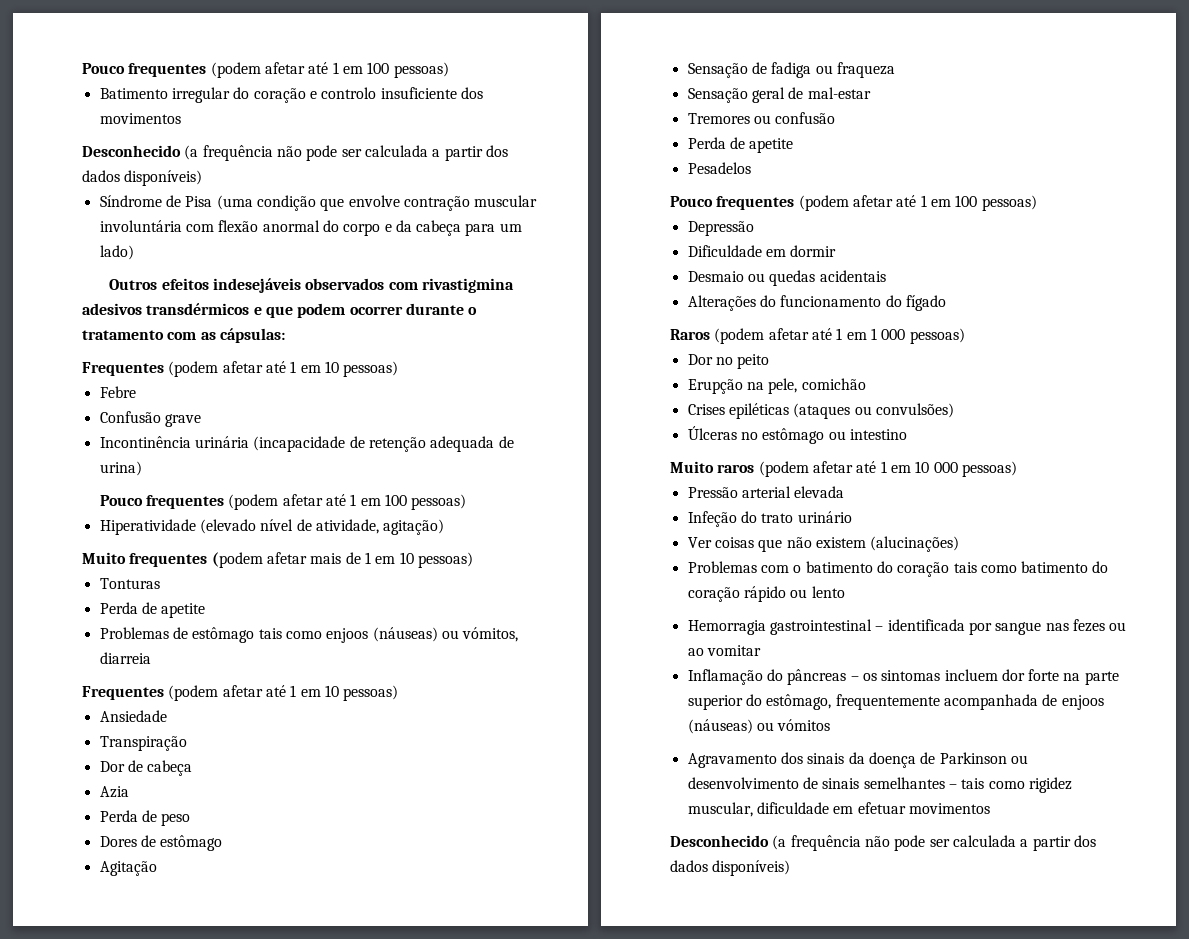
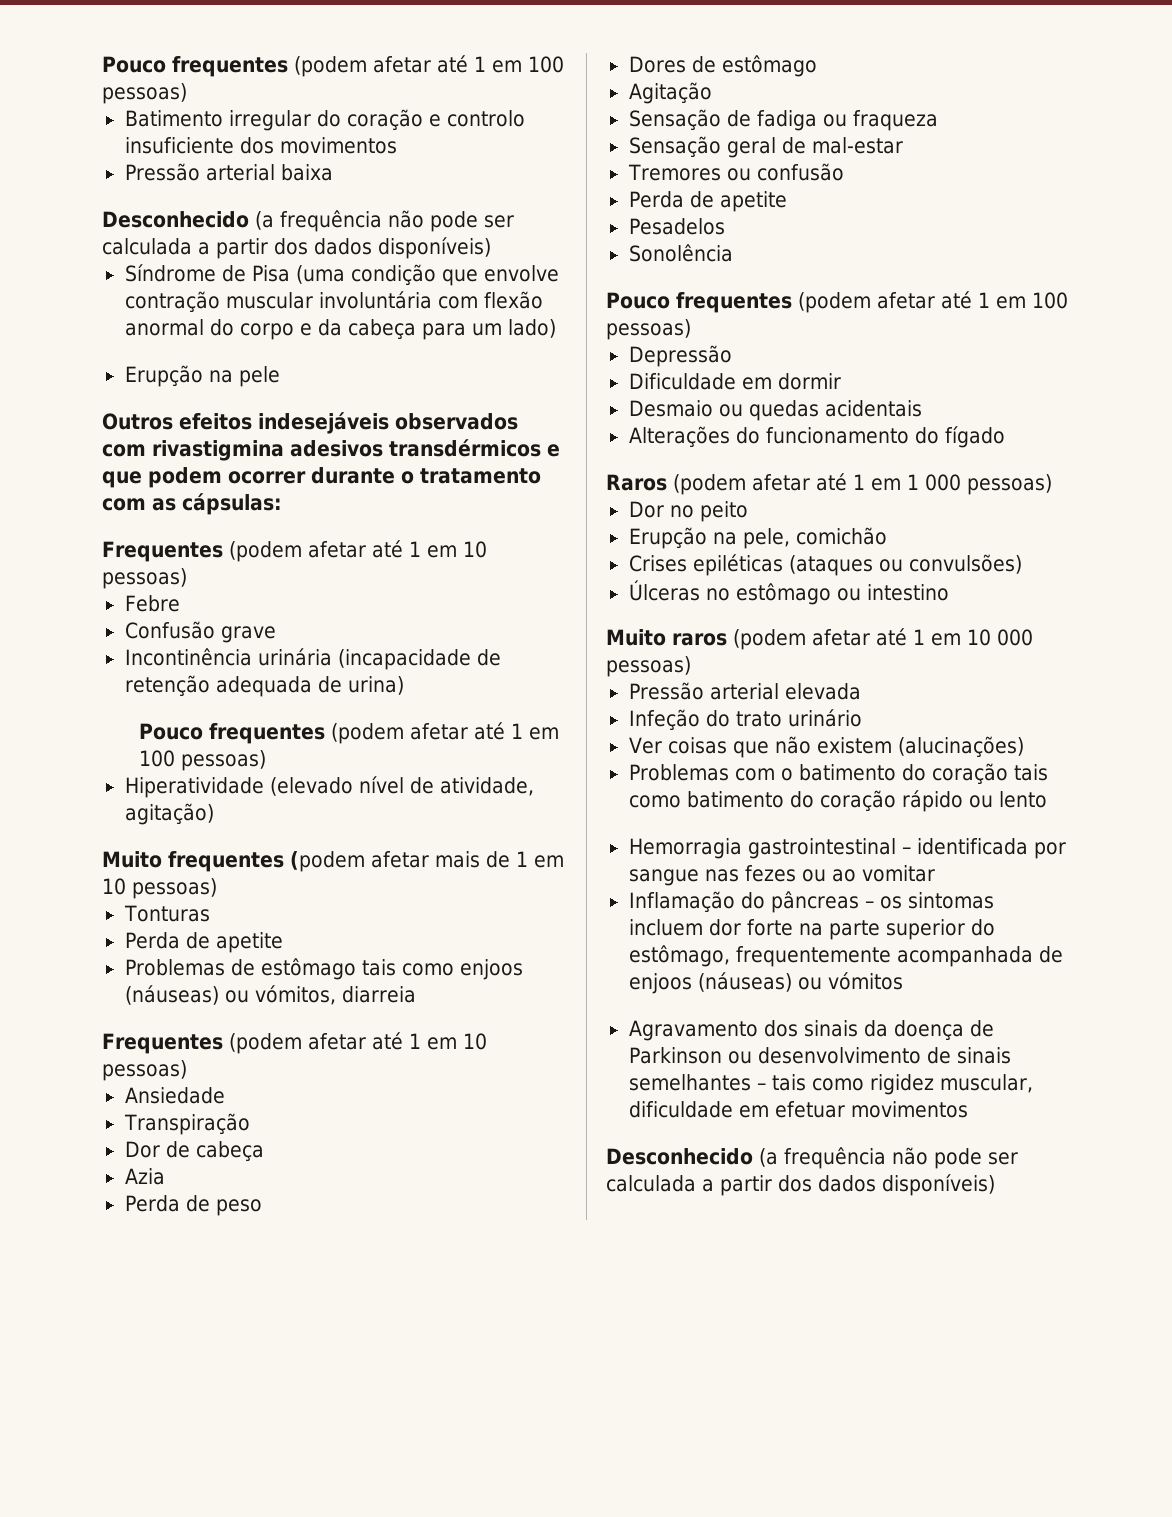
(181, 118) none -> [124,163,333,181] // Pressão arterial baixa
(134, 252) none -> [124,365,280,387] // Erupção na pele
(751, 168) none -> [628,244,733,262] // Sonolência

